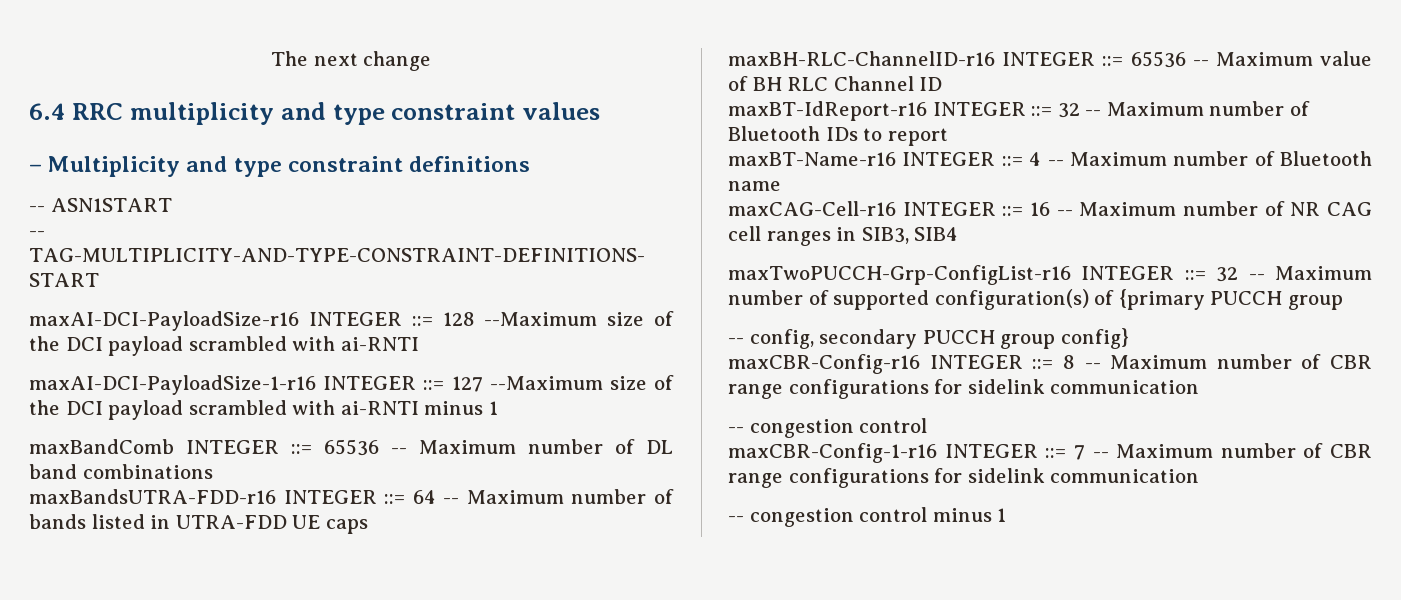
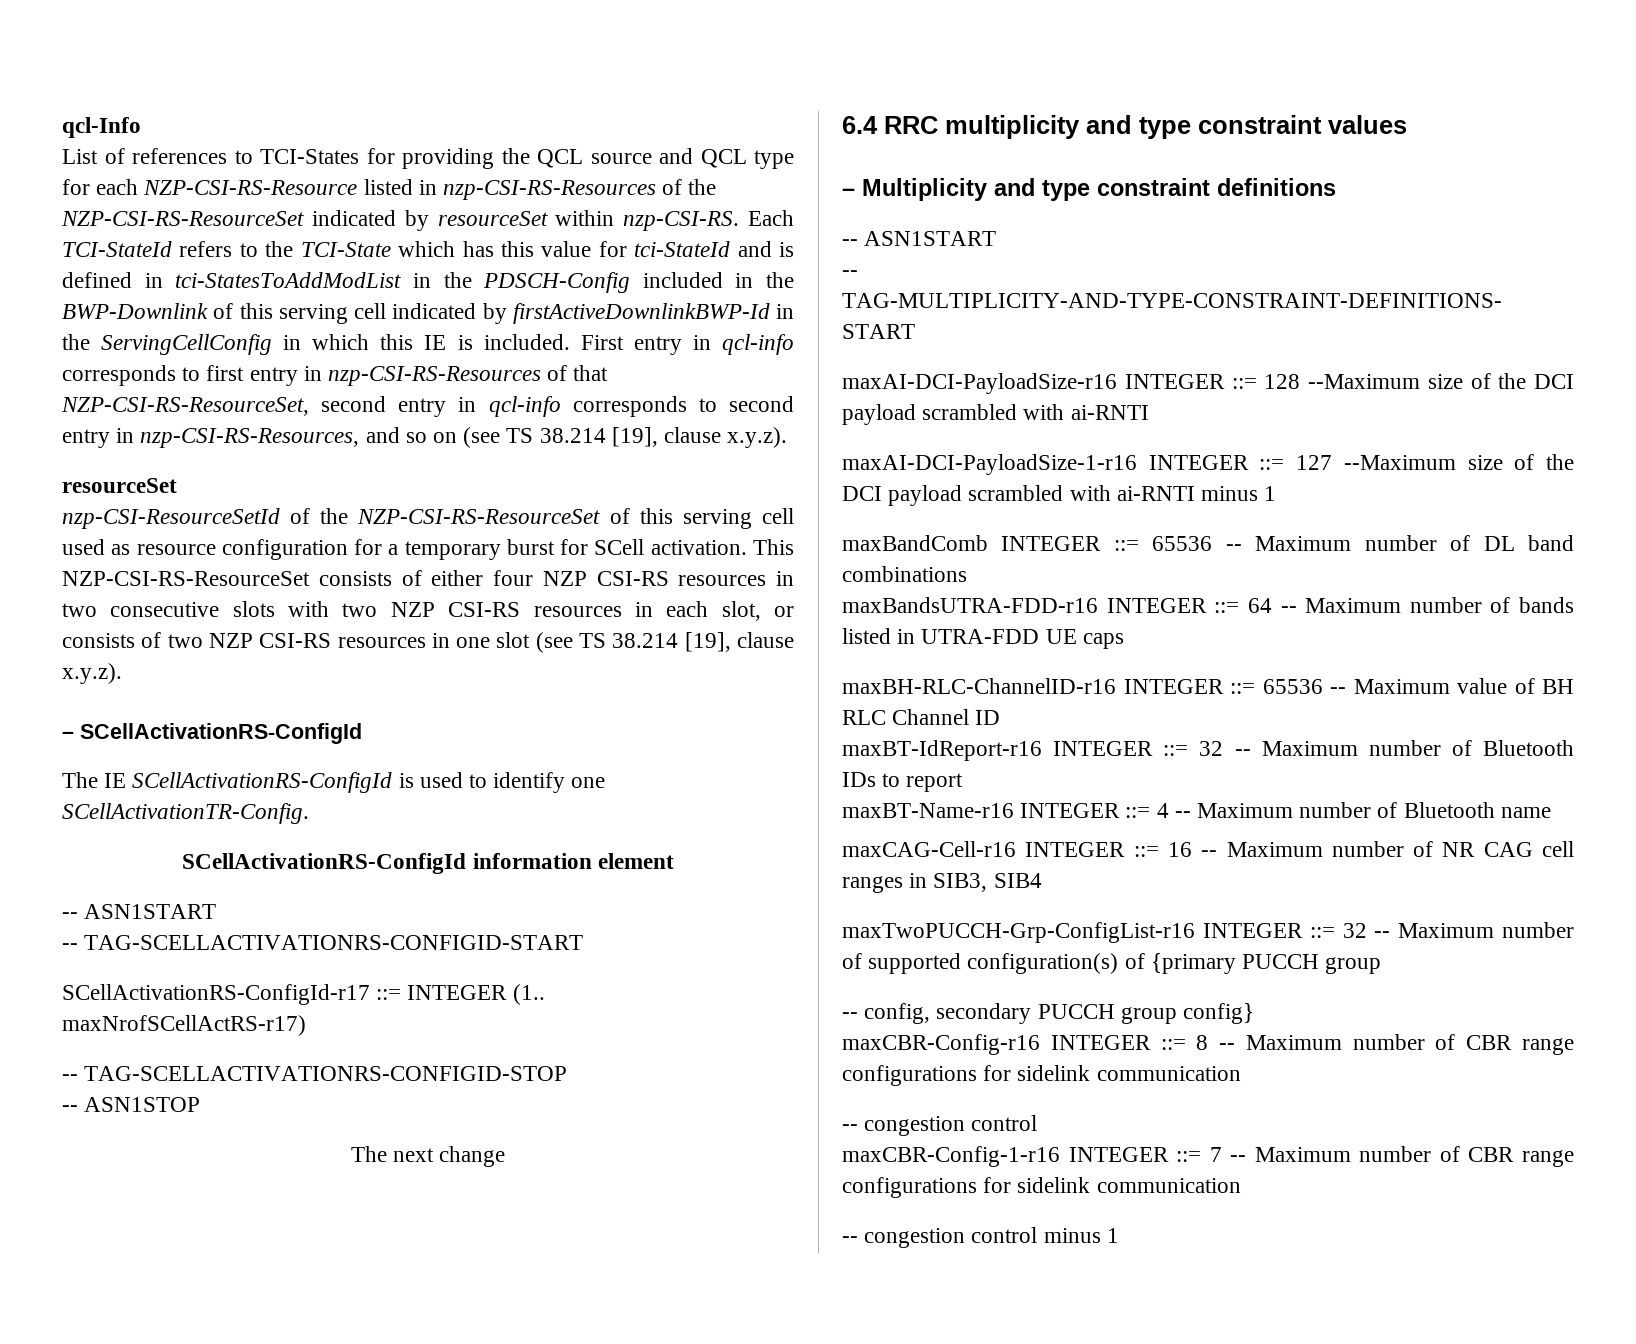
(270, 58) none -> [62,117,141,138] [62,148,794,169] [62,179,717,200] [61,210,794,231] [62,241,794,257] [62,272,794,293] [62,303,794,324] [62,334,794,355] [62,365,609,386] [61,396,794,417] [62,427,788,448] [62,478,177,493] [62,508,794,529] [62,539,794,560] [62,570,794,586] [62,601,795,621] [62,632,794,653] [62,663,122,684] [62,723,362,744] [62,772,606,793] [62,803,309,824] [182,853,674,874] [62,904,217,919] [62,935,584,950] [62,984,545,1005] [62,1015,306,1036] [62,1066,568,1081] [62,1097,201,1112] qcl-Info // List of references to TCI-States for providing the QCL source and QCL type for each NZP-CSI-RS-Resource listed in nzp-CSI-RS-Resources of the NZP-CSI-RS-ResourceSet indicated by resourceSet within nzp-CSI-RS. Each TCI-StateId refers to the TCI-State which has this value for tci-StateId and is defined in tci-StatesToAddModList in the PDSCH-Config included in the BWP-Downlink of this serving cell indicated by firstActiveDownlinkBWP-Id in the ServingCellConfig in which this IE is included. First entry in qcl-info corresponds to first entry in nzp-CSI-RS-Resources of that NZP-CSI-RS-ResourceSet, second entry in qcl-info corresponds to second entry in nzp-CSI-RS-Resources, and so on (see TS 38.214 [19], clause x.y.z). // resourceSet // nzp-CSI-ResourceSetId of the NZP-CSI-RS-ResourceSet of this serving cell used as resource configuration for a temporary burst for SCell activation. This NZP-CSI-RS-ResourceSet consists of either four NZP CSI-RS resources in two consecutive slots with two NZP CSI-RS resources in each slot, or consists of two NZP CSI-RS resources in one slot (see TS 38.214 [19], clause x.y.z). // – SCellActivationRS-ConfigId // The IE SCellActivationRS-ConfigId is used to identify one SCellActivationTR-Config. // SCellActivationRS-ConfigId information element // -- ASN1START // -- TAG-SCELLACTIVATIONRS-CONFIGID-START // SCellActivationRS-ConfigId-r17 ::= INTEGER (1.. maxNrofSCellActRS-r17) // -- TAG-SCELLACTIVATIONRS-CONFIGID-STOP // -- ASN1STOP //

